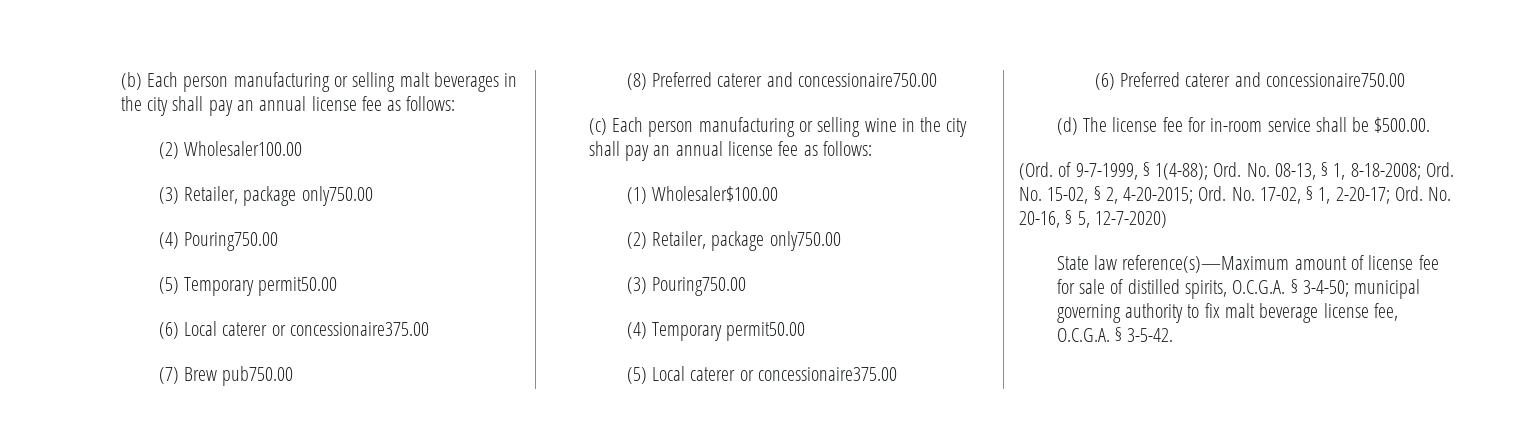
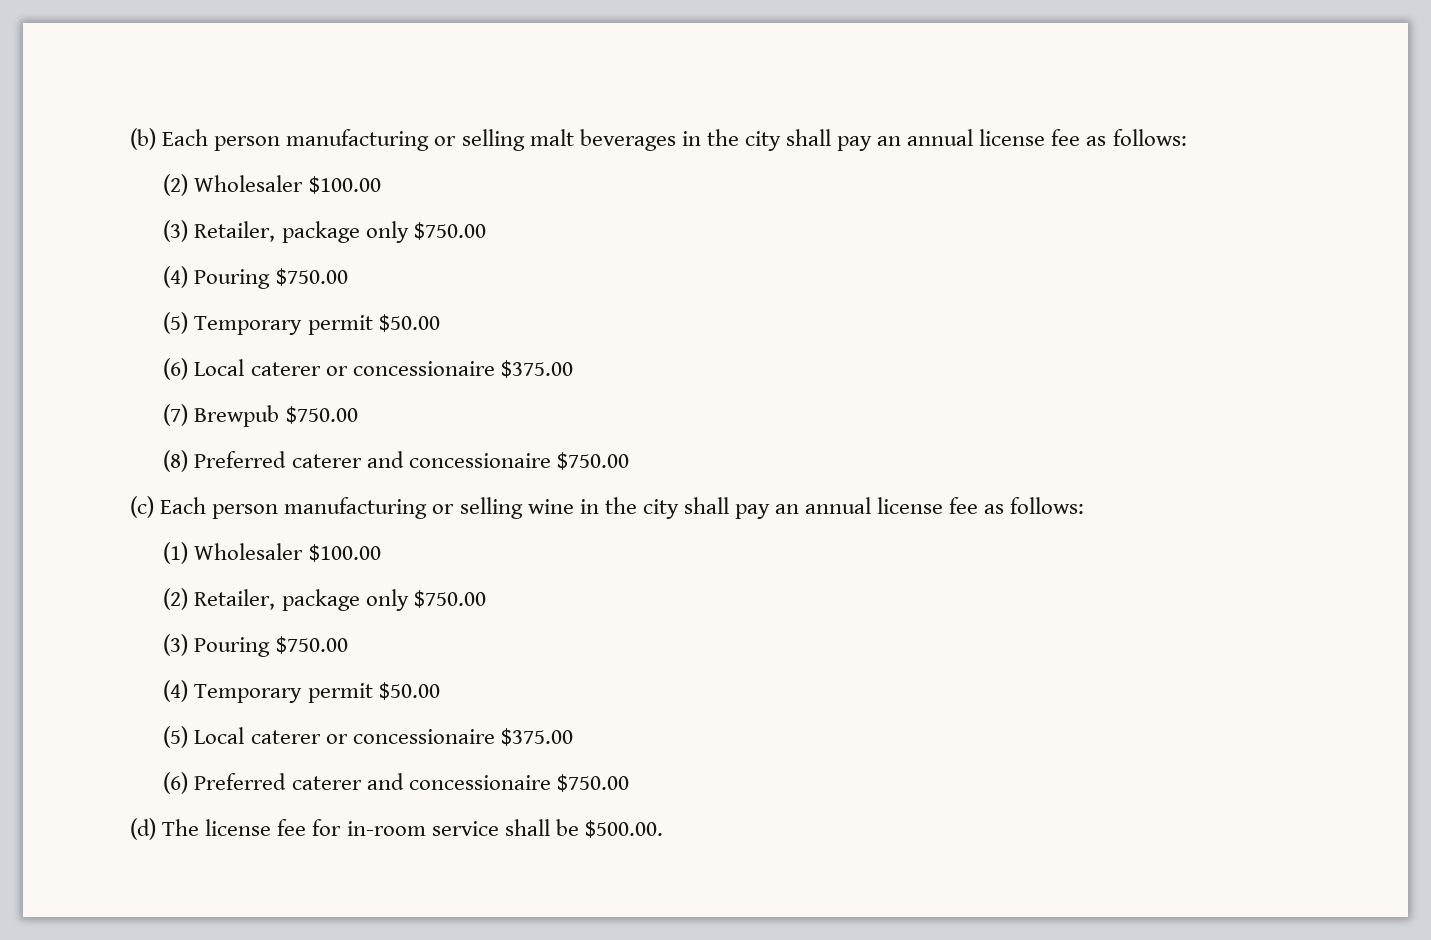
[184,141,303,156] Wholesaler100.00 -> [194,175,381,194] Wholesaler $100.00
[301,186,373,206] [158,232,279,251] only750.00 // (4) Pouring750.00 -> [365,221,486,243] [163,266,348,289] only $750.00 // (4) Pouring $750.00
[258,277,338,296] permit50.00 -> [307,314,440,335] permit $50.00
[289,322,429,336] concessionaire375.00 -> [352,360,573,378] concessionaire $375.00
[184,366,294,386] Brew pub750.00 -> [194,405,358,427] Brewpub $750.00
[797,73,937,87] concessionaire750.00 -> [408,452,629,470] concessionaire $750.00
[652,186,779,202] Wholesaler$100.00 -> [194,543,381,562] Wholesaler $100.00
[769,231,841,251] [626,277,747,296] only750.00 // (3) Pouring750.00 -> [365,589,486,611] [163,634,348,657] only $750.00 // (3) Pouring $750.00
[726,322,806,341] permit50.00 -> [307,682,440,703] permit $50.00
[757,367,897,381] concessionaire375.00 -> [352,728,573,746] concessionaire $375.00
[1265,73,1405,87] concessionaire750.00 -> [408,774,629,792] concessionaire $750.00
[1019,162,1454,180] [1019,186,1452,204] [1019,210,1167,228] [1056,255,1439,273] [1056,279,1421,299] [1056,303,1398,323] [1056,327,1174,342] // (Ord. of 9-7-1999, § 1(4-88); Ord. No. 08-13, § 1, 8-18-2008; Ord. No. 15-02, § 2, 4-20-2015; Ord. No. 17-02, § 1, 2-20-17; Ord. No. 20-16, § 5, 12-7-2020) // State law reference(s)—Maximum amount of license fee for sale of distilled spirits, O.C.G.A. § 3-4-50; municipal governing authority to fix malt beverage license fee, O.C.G.A. § 3-5-42. -> (663, 829) none

